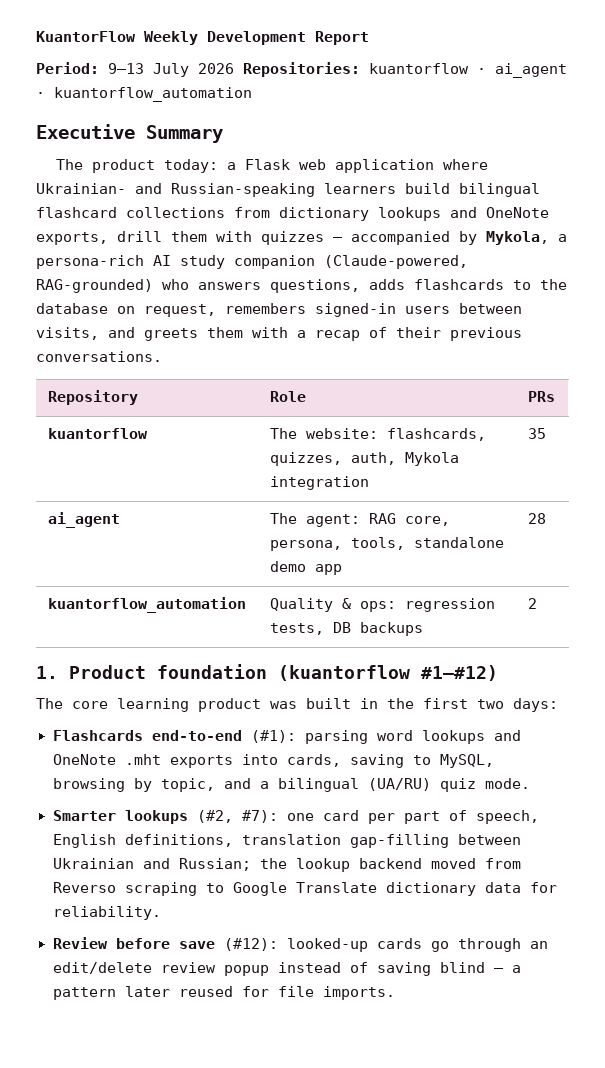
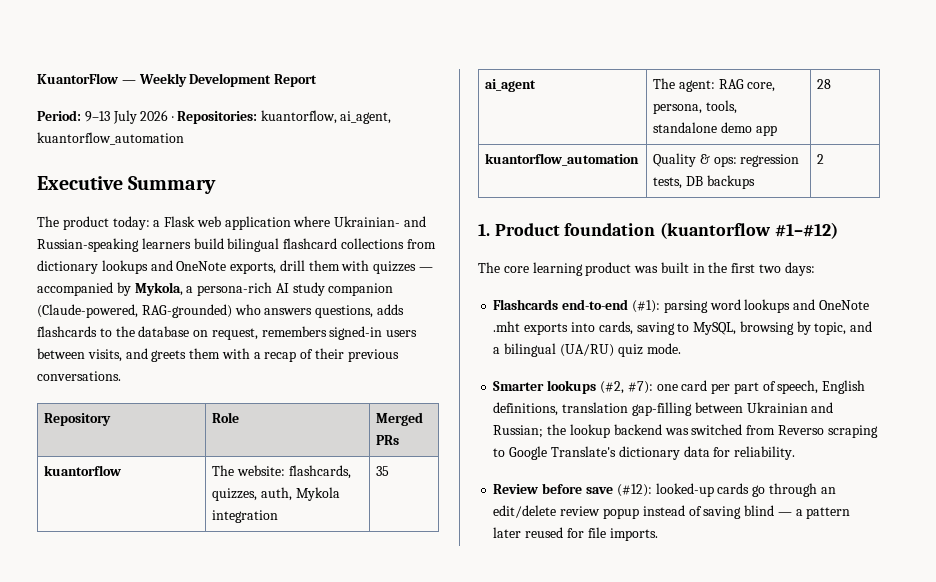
(136, 36) none -> [121,80,136,84] —
[243,62,567,78] [36,92,45,98] Repositories: kuantorflow · ai_agent · -> [172,110,392,124] · Repositories: kuantorflow, ai_agent,
(306, 396) none -> [376,412,424,426] Merged
[430,858,476,869] moved -> [664,424,743,435] was switched
[295,882,377,893] Translate -> [550,446,616,457] Translate's

